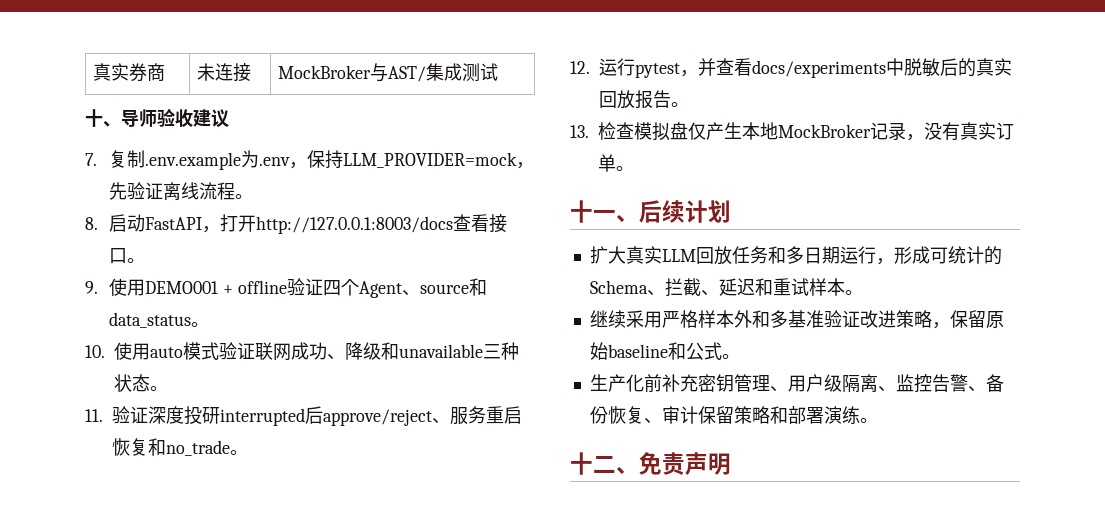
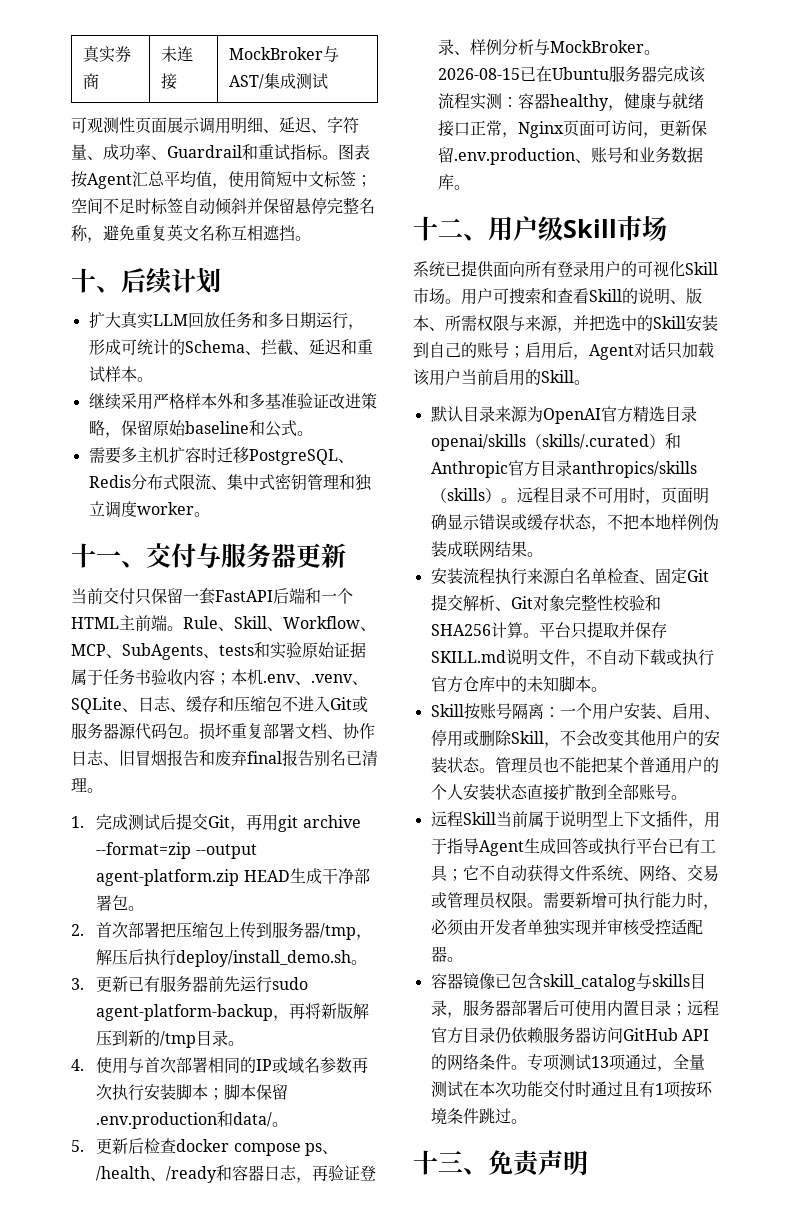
[85,108,229,128] [85,150,535,170] [109,182,254,200] [85,214,508,234] [109,248,146,264] [85,278,487,298] [109,312,210,328] [85,342,519,361] [114,374,168,392] [85,406,522,426] [112,438,248,456] [570,58,1012,78] [599,90,689,109] [570,122,1014,141] [598,154,634,172] [570,200,616,223] 十、导师验收建议 // 7.复制.env.example为.env，保持LLM_PROVIDER=mock，先验证离线流程。 // 8.启动FastAPI，打开http://127.0.0.1:8003/docs查看接口。 // 9.使用DEMO001 + offline验证四个Agent、source和data_status。 // 10.使用auto模式验证联网成功、降级和unavailable三种状态。 // 11.验证深度投研interrupted后approve/reject、服务重启恢复和no_trade。 // 12.运行pytest，并查看docs/experiments中脱敏后的真实回放报告。 // 13.检查模拟盘仅产生本地MockBroker记录，没有真实订单。 // 十一 -> [71,117,359,134] [71,144,370,161] [71,171,372,189] [71,197,375,215] [71,224,311,243] [71,268,96,293] 可观测性页面展示调用明细、延迟、字符量、成功率、Guardrail和重试指标。图表按Agent汇总平均值，使用简短中文标签；空间不足时标签自动倾斜并保留悬停完整名称，避免重复英文名称互相遮挡。 // 十
[589,374,1004,393] [589,406,878,424] [570,452,616,475] 生产化前补充密钥管理、用户级隔离、监控告警、备份恢复、审计保留策略和部署演练。 // 十二 -> [88,447,354,465] [88,473,372,491] [88,501,210,518] [71,543,346,568] [71,587,353,605] [71,615,376,631] [71,642,366,660] [71,669,368,685] [71,696,368,714] [71,723,375,740] [71,749,378,766] [71,777,103,793] [71,813,361,832] [96,842,257,859] [96,868,370,886] [96,895,145,911] [71,922,373,940] [96,949,368,967] [71,976,309,993] [96,1003,370,1021] [96,1030,245,1048] [71,1057,369,1074] [96,1084,289,1101] [96,1111,289,1129] [71,1138,339,1156] [96,1165,377,1183] [438,39,661,55] [438,66,707,83] [438,92,705,111] [438,120,708,138] [438,147,704,165] [438,174,471,190] [413,216,667,241] [413,260,718,278] [413,287,702,305] [413,315,718,333] [413,342,714,360] [413,369,590,386] [430,406,697,424] [430,433,681,451] [430,460,697,478] [430,487,709,505] [430,513,719,532] [430,541,543,558] [430,568,709,585] [430,594,661,611] [430,621,667,639] [430,649,714,667] [430,676,607,693] [430,703,720,720] [430,729,720,748] [430,756,719,774] [430,784,687,801] [430,810,720,829] [430,838,716,856] [430,864,719,882] [430,892,719,910] [430,918,703,936] [430,946,463,962] [430,972,706,991] [430,1000,719,1018] [430,1027,709,1044] [430,1054,705,1072] [430,1080,713,1098] [430,1108,527,1125] [413,1150,463,1175] 需要多主机扩容时迁移PostgreSQL、Redis分布式限流、集中式密钥管理和独立调度worker。 // 十一、交付与服务器更新 // 当前交付只保留一套FastAPI后端和一个HTML主前端。Rule、Skill、Workflow、MCP、SubAgents、tests和实验原始证据属于任务书验收内容；本机.env、.venv、SQLite、日志、缓存和压缩包不进入Git或服务器源代码包。损坏重复部署文档、协作日志、旧冒烟报告和废弃final报告别名已清理。 // 1.完成测试后提交Git，再用git archive --format=zip --output agent-platform.zip HEAD生成干净部署包。 // 2.首次部署把压缩包上传到服务器/tmp，解压后执行deploy/install_demo.sh。 // 3.更新已有服务器前先运行sudo agent-platform-backup，再将新版解压到新的/tmp目录。 // 4.使用与首次部署相同的IP或域名参数再次执行安装脚本；脚本保留.env.production和data/。 // 5.更新后检查docker compose ps、/health、/ready和容器日志，再验证登录、样例分析与MockBroker。2026-08-15已在Ubuntu服务器完成该流程实测：容器healthy，健康与就绪接口正常，Nginx页面可访问，更新保留.env.production、账号和业务数据库。 // 十二、用户级Skill市场 // 系统已提供面向所有登录用户的可视化Skill市场。用户可搜索和查看Skill的说明、版本、所需权限与来源，并把选中的Skill安装到自己的账号；启用后，Agent对话只加载该用户当前启用的Skill。 // 默认目录来源为OpenAI官方精选目录openai/skills（skills/.curated）和Anthropic官方目录anthropics/skills（skills）。远程目录不可用时，页面明确显示错误或缓存状态，不把本地样例伪装成联网结果。 // 安装流程执行来源白名单检查、固定Git提交解析、Git对象完整性校验和SHA256计算。平台只提取并保存SKILL.md说明文件，不自动下载或执行官方仓库中的未知脚本。 // Skill按账号隔离：一个用户安装、启用、停用或删除Skill，不会改变其他用户的安装状态。管理员也不能把某个普通用户的个人安装状态直接扩散到全部账号。 // 远程Skill当前属于说明型上下文插件，用于指导Agent生成回答或执行平台已有工具；它不自动获得文件系统、网络、交易或管理员权限。需要新增可执行能力时，必须由开发者单独实现并审核受控适配器。 // 容器镜像已包含skill_catalog与skills目录，服务器部署后可使用内置目录；远程官方目录仍依赖服务器访问GitHub API的网络条件。专项测试13项通过，全量测试在本次功能交付时通过且有1项按环境条件跳过。 // 十三

